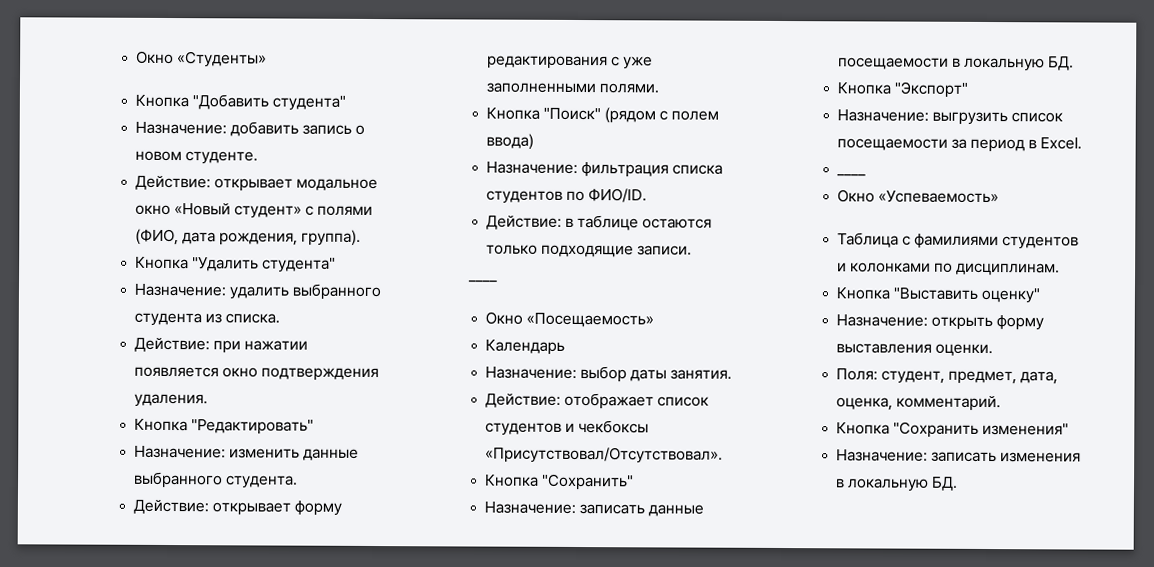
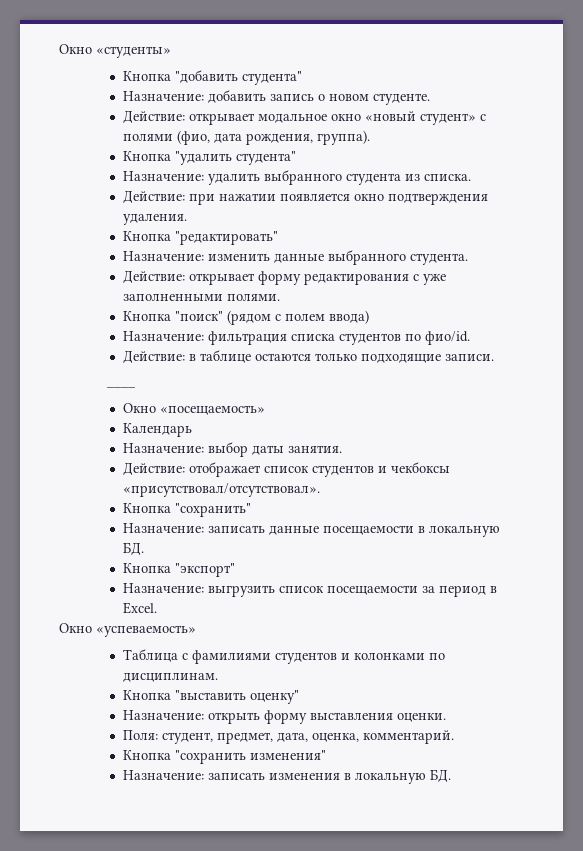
[135,50,267,68] [134,94,269,110] Окно «Студенты» // Кнопка "Добавить -> [59,44,171,58] [123,70,239,83] Окно «студенты» // Кнопка "добавить
[173,203,231,216] «Новый -> [365,111,417,121] «новый
[134,228,179,246] (ФИО, -> [177,130,211,145] (фио,
[191,257,259,272] "Удалить -> [175,151,233,165] "удалить
[190,419,314,435] "Редактировать" -> [175,231,279,245] "редактировать"
[542,107,601,121] "Поиск" -> [175,311,224,321] "поиск"
[588,188,648,203] ФИО/ID. -> [425,331,471,345] фио/id.
[525,312,654,328] «Посещаемость» -> [160,405,266,415] «посещаемость»
[484,446,723,464] [484,473,634,491] «Присутствовал/Отсутствовал». // Кнопка "Сохранить" -> [123,483,321,497] [123,503,252,517] «присутствовал/отсутствовал». // Кнопка "сохранить"
[893,81,968,98] "Экспорт" -> [175,563,236,577] "экспорт"
[835,174,866,177] [836,189,999,204] // ____ // Окно «Успеваемость» -> [59,623,196,637] // Окно «успеваемость»
[892,287,978,300] "Выставить -> [175,690,247,700] "выставить
[892,421,979,438] "Сохранить -> [175,750,247,764] "сохранить

